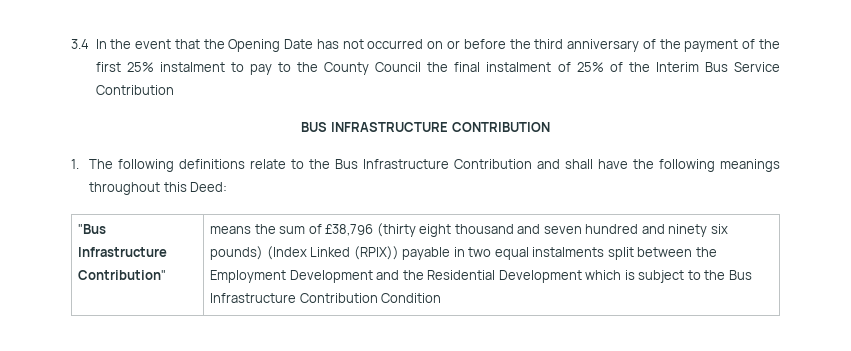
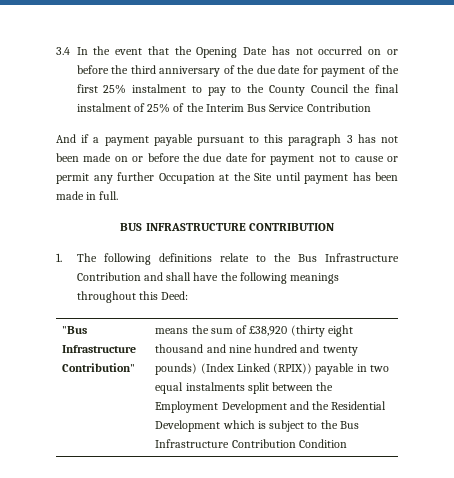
(681, 44) none -> [256,65,318,74] due date for
(174, 90) none -> [56,134,399,146] [56,153,398,165] [56,172,398,184] [56,191,119,200] // And if a payment payable pursuant to this paragraph 3 has not been made on or before the due date for payment not to cause or permit any further Occupation at the Site until payment has been made in full.
[325,224,374,236] £38,796 -> [249,326,288,336] £38,920
[543,226,582,234] seven -> [228,345,252,353] nine
[668,224,728,237] ninety six -> [322,346,358,356] twenty

